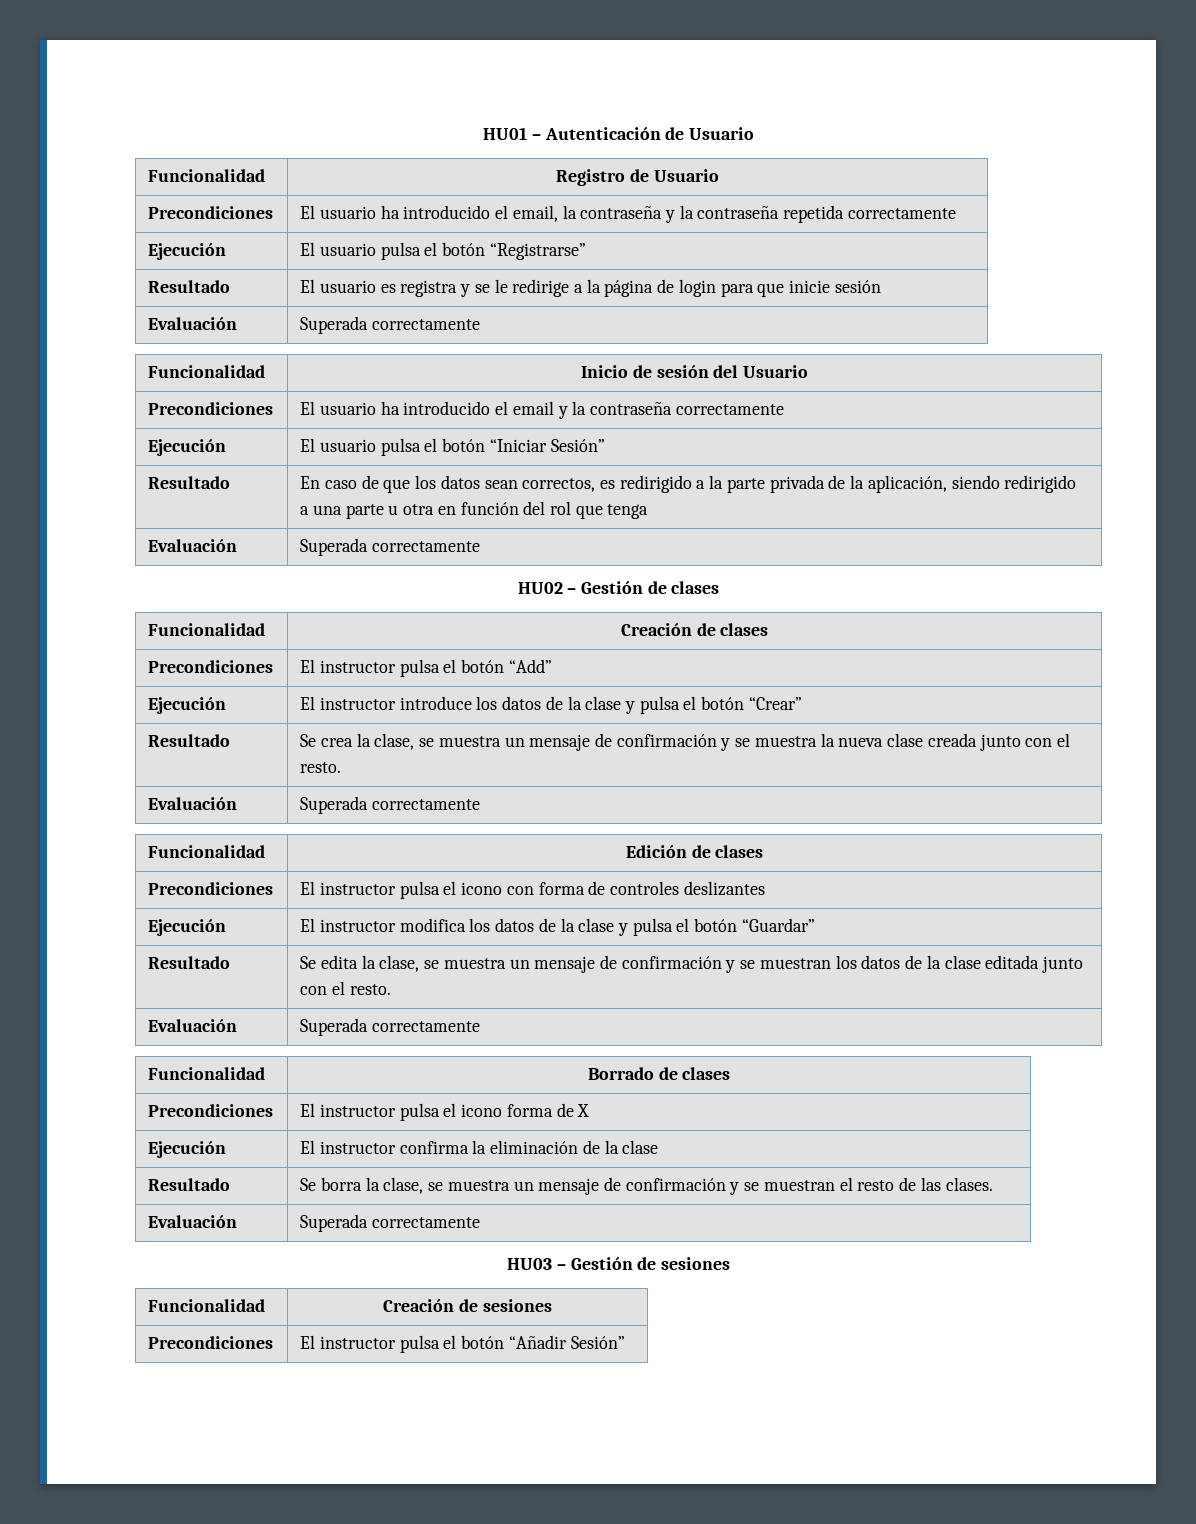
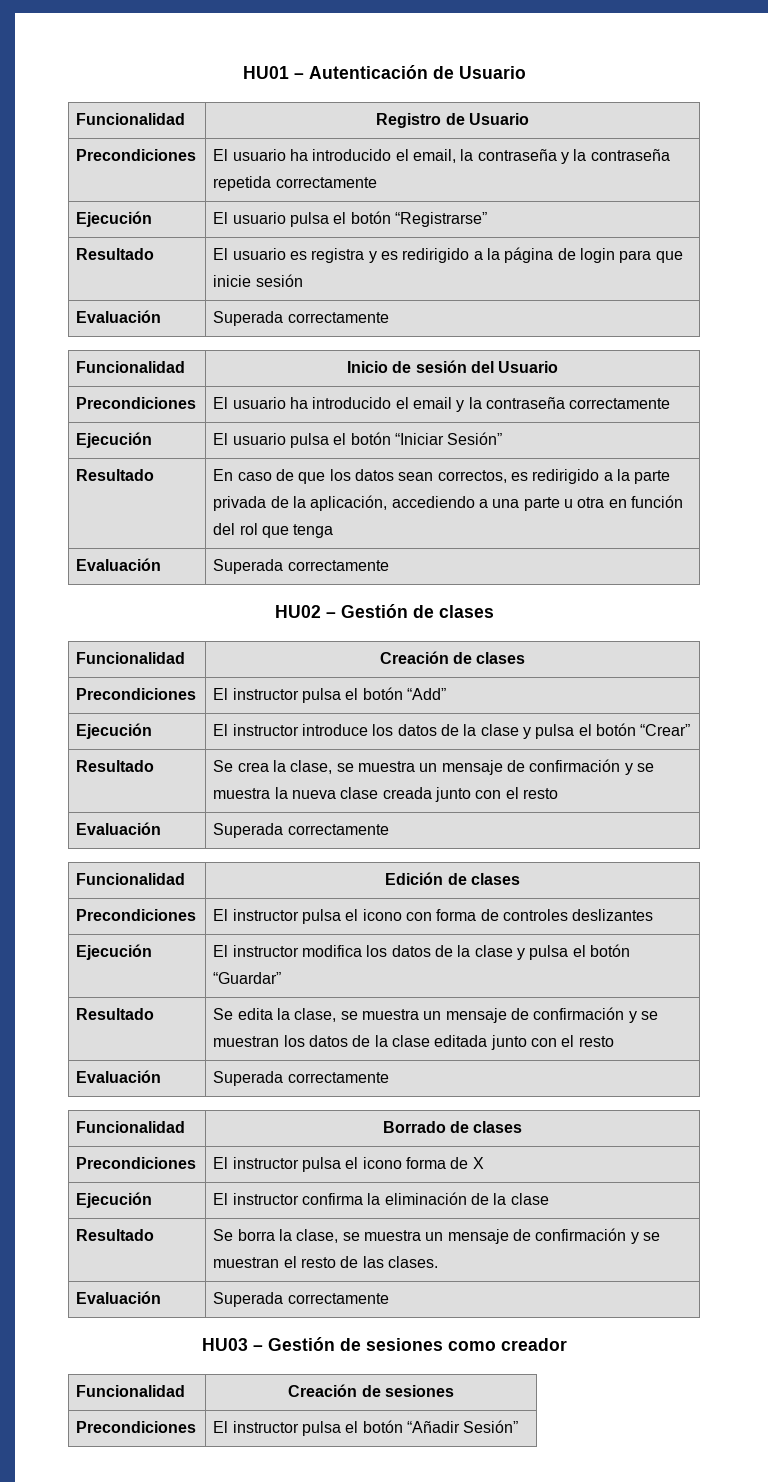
[474,279,570,297] se le redirige -> [380,248,470,263] es redirigido
[951,475,1077,493] siendo redirigido -> [391,496,475,508] accediendo
[300,762,342,773] resto. -> [522,788,558,799] resto
[349,984,391,995] resto. -> [578,1036,614,1047] resto
(730, 1263) none -> [447,1338,567,1351] como creador

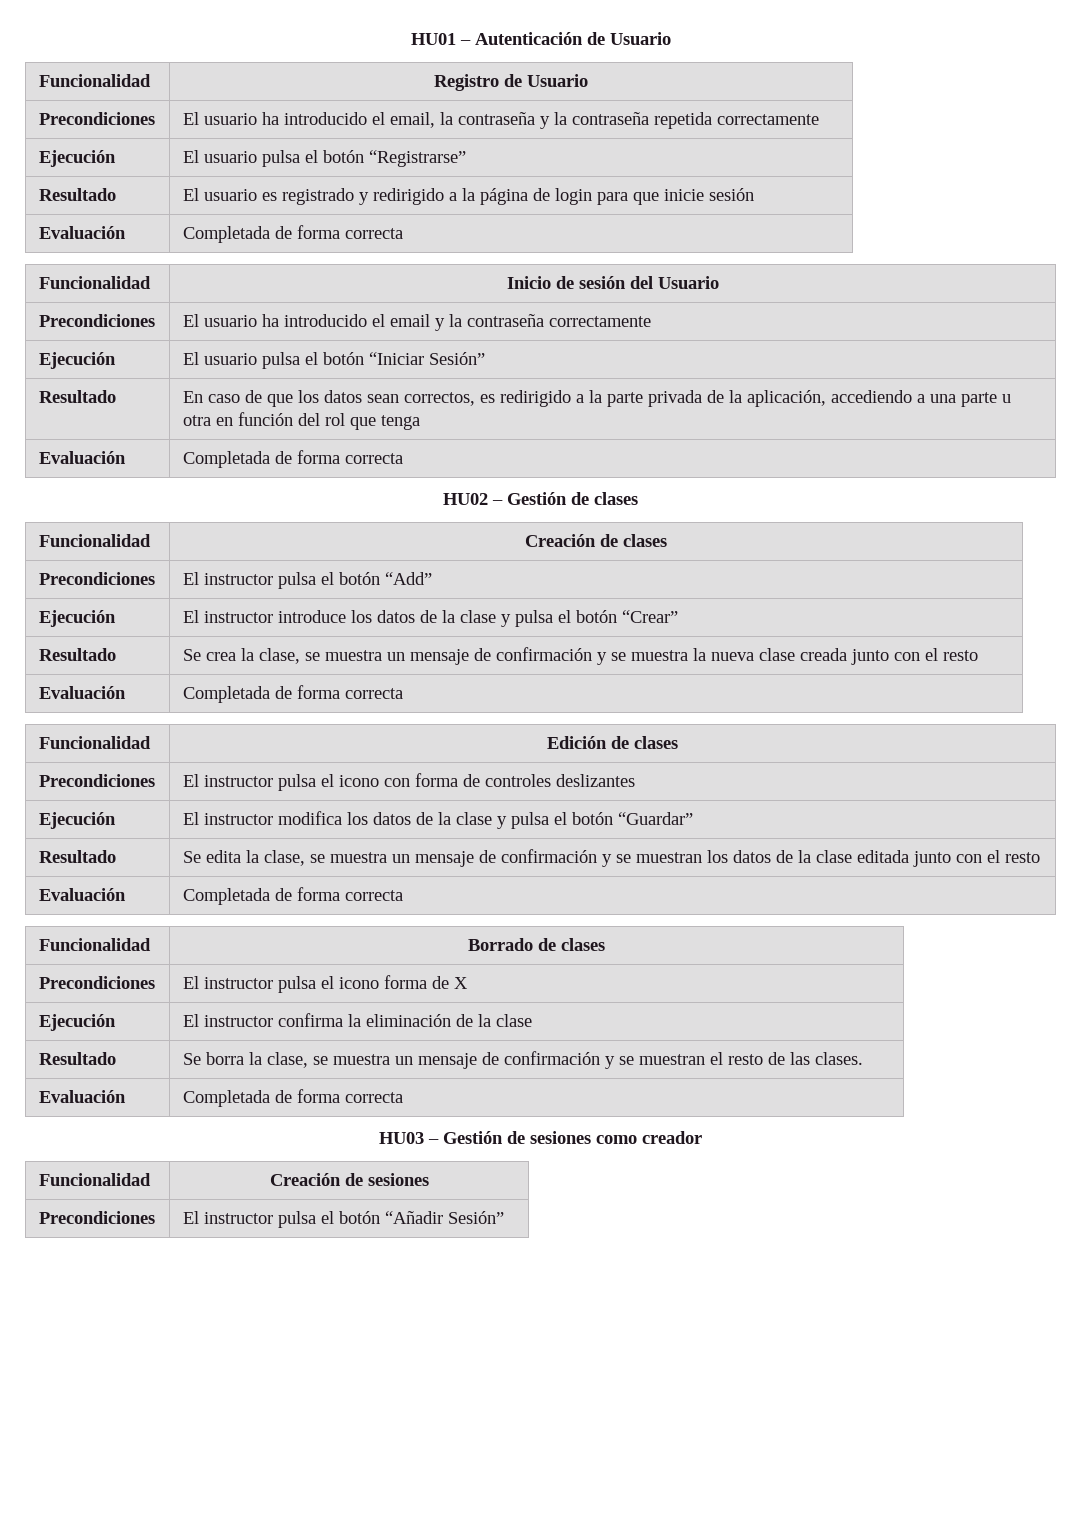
[311,248,398,263] registra y es -> [281,188,369,205] registrado y
[213,311,389,326] Superada correctamente -> [182,225,403,243] Completada de forma correcta
[213,559,389,574] Superada correctamente -> [182,450,403,468] Completada de forma correcta
[213,823,389,838] Superada correctamente -> [182,685,403,703] Completada de forma correcta
[213,1071,389,1086] Superada correctamente -> [182,887,403,905] Completada de forma correcta
[213,1292,389,1307] Superada correctamente -> [182,1089,403,1107] Completada de forma correcta

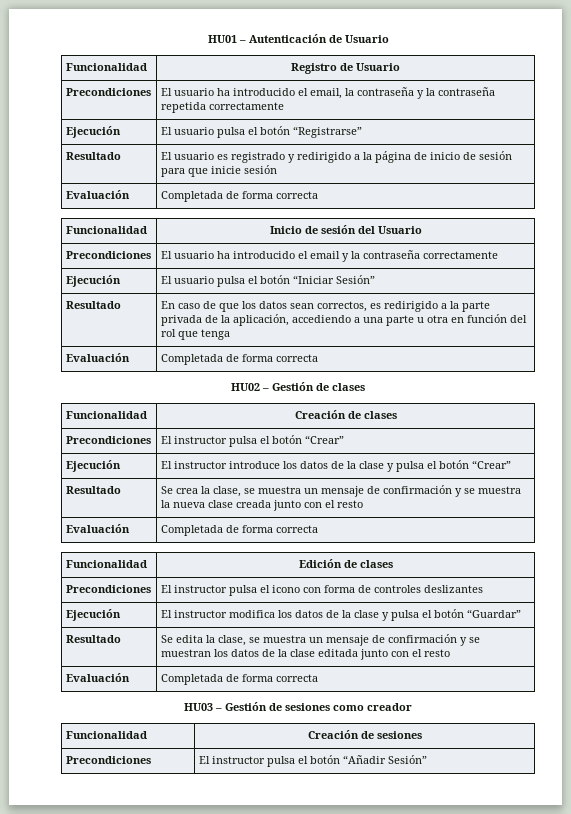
[554,188,592,205] login -> [429,151,512,160] inicio de sesión
[384,572,432,585] “Add” -> [304,435,344,444] “Crear”
[38,938,151,951] [468,938,605,951] [38,976,155,989] [182,975,468,993] [38,1014,116,1031] [182,1013,532,1027] [38,1052,116,1065] [182,1051,863,1069] [38,1090,126,1103] [182,1089,403,1107] // Funcionalidad | Borrado de clases // Precondiciones | El instructor pulsa el icono forma de X // Ejecución | El instructor confirma la eliminación de la clase // Resultado | Se borra la clase, se muestra un mensaje de confirmación y se muestran el resto de las clases. // Evaluación | Completada de forma correcta -> (318, 678) none

